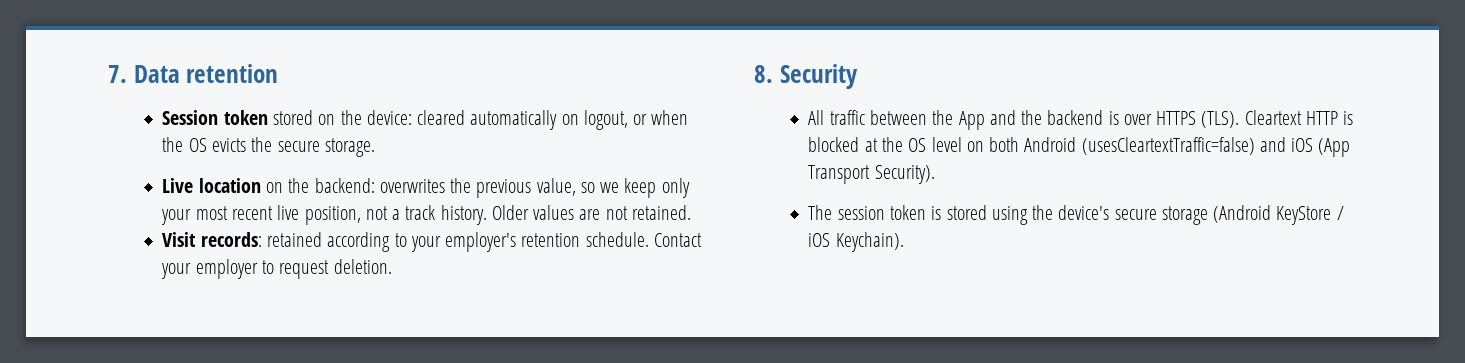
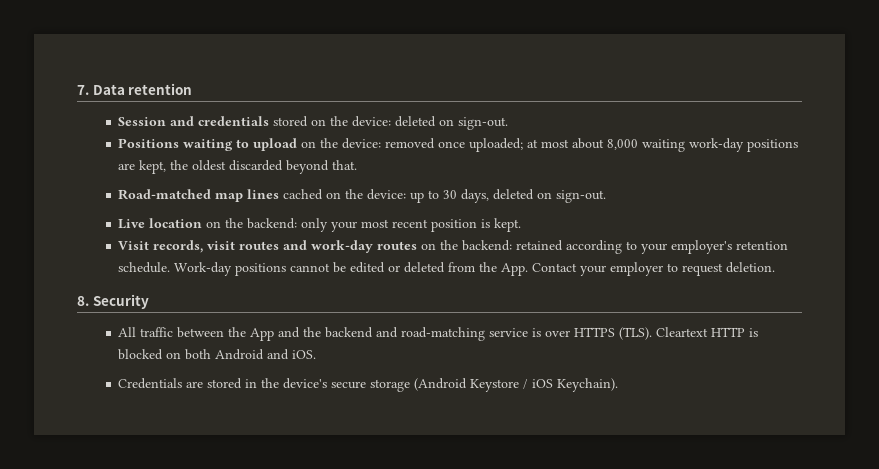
[223,110,268,125] token -> [170,116,270,126] and credentials
[417,110,689,130] [162,137,375,157] cleared automatically on logout, or when the OS evicts the secure storage. -> [395,116,509,130] [118,138,799,152] [118,160,358,174] [118,189,607,203] deleted on sign-out. // Positions waiting to upload on the device: removed once uploaded; at most about 8,000 waiting work-day positions are kept, the oldest discarded beyond that. // Road-matched map lines cached on the device: up to 30 days, deleted on sign-out.
[379,178,690,198] [161,205,691,225] [162,232,262,247] overwrites the previous value, so we keep only your most recent live position, not a track history. Older values are not retained. // Visit records: -> [301,218,522,232] [118,240,513,253] only your most recent position is kept. // Visit records, visit routes and work-day routes on the backend:
(649, 239) none -> [174,262,529,276] Work-day positions cannot be edited or deleted from the App.
(1104, 117) none -> [376,327,529,341] and road-matching service
[864,137,1351,157] [808,165,935,184] [808,205,1028,225] at the OS level on both Android (usesCleartextTraffic=false) and iOS (App Transport Security). // The session token is stored using -> [166,349,317,360] [118,378,258,389] on both Android and iOS. // Credentials are stored in
[1276,206,1332,225] KeyStore -> [470,379,520,392] Keystore

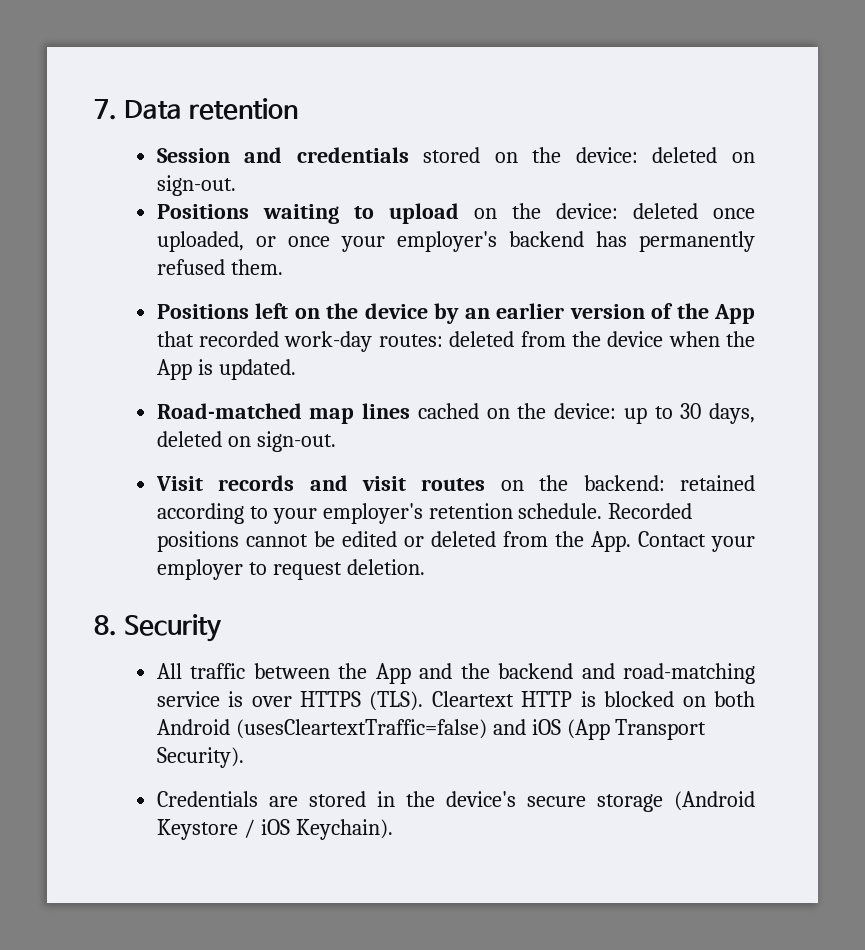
[385,138,799,152] [118,160,358,174] removed once uploaded; at most about 8,000 waiting work-day positions are kept, the oldest discarded beyond that. -> [632,203,755,219] [156,231,755,252] [156,259,283,275] [156,303,755,324] [156,331,755,352] [156,359,296,380] deleted once uploaded, or once your employer's backend has permanently refused them. // Positions left on the device by an earlier version of the App that recorded work-day routes: deleted from the device when the App is updated.
[118,218,522,232] [118,240,374,253] Live location on the backend: only your most recent position is kept. // Visit records, visit routes and work-day -> [155,475,406,491] Visit records and visit
[174,262,233,276] Work-day -> [608,503,693,519] Recorded
[267,349,317,360] and iOS. -> [235,719,707,740] [156,747,244,768] (usesCleartextTraffic=false) and iOS (App Transport Security).

